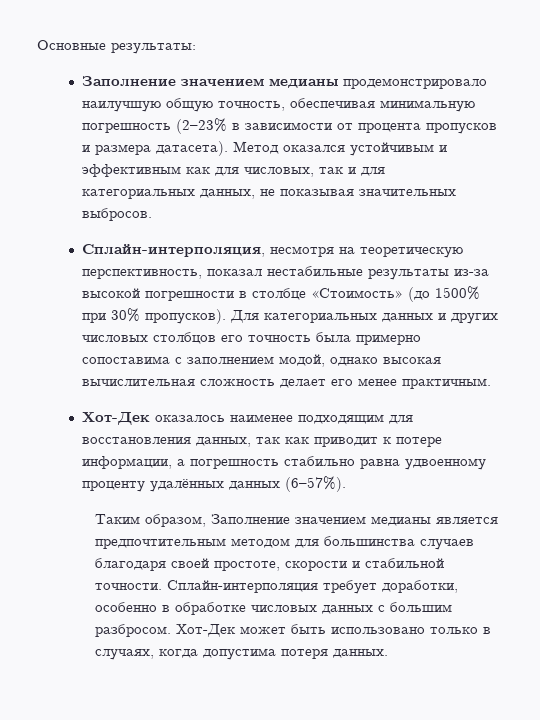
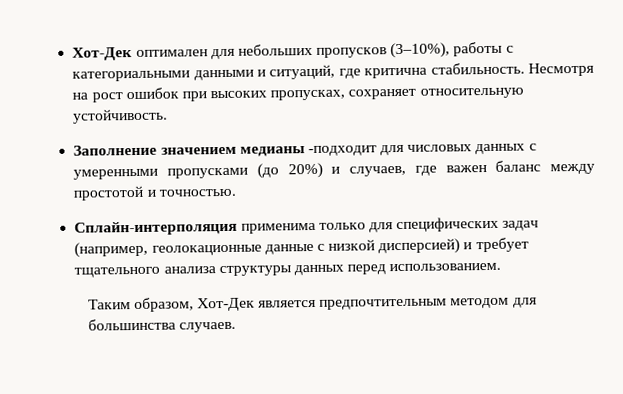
[37,40,196,54] [82,76,488,89] [82,98,476,112] [82,118,498,134] [82,141,448,156] [82,164,386,177] [82,189,457,199] [82,208,153,221] [82,244,464,258] [82,266,490,280] [82,286,481,302] [82,308,499,324] [82,332,422,345] [82,354,442,367] [82,378,492,389] [82,412,414,425] [82,437,443,447] [82,456,487,470] [82,476,347,492] Основные результаты: // Заполнение значением медианы продемонстрировало наилучшую общую точность, обеспечивая минимальную погрешность (2–23% в зависимости от процента пропусков и размера датасета). Метод оказался устойчивым и эффективным как для числовых, так и для категориальных данных, не показывая значительных выбросов. // Сплайн-интерполяция, несмотря на теоретическую перспективность, показал нестабильные результаты из-за высокой погрешности в столбце «Стоимость» (до 1500% при 30% пропусков). Для категориальных данных и других числовых столбцов его точность была примерно сопоставима с заполнением модой, однако высокая вычислительная сложность делает его менее практичным. // Хот-Дек оказалось наименее подходящим для восстановления данных, так как приводит к потере информации, а погрешность стабильно равна удвоенному проценту удалённых данных (6–57%). -> [72,41,514,61] [72,62,594,82] [72,87,524,103] [72,108,169,124] [73,143,537,157] [73,160,596,180] [73,185,236,201] [74,216,540,236] [74,237,529,258] [74,262,502,278] Хот-Дек оптимален для небольших пропусков (3–10%), работы с категориальными данными и ситуаций, где критична стабильность. Несмотря на рост ошибок при высоких пропусках, сохраняет относительную устойчивость. // Заполнение значением медианы -подходит для числовых данных с умеренными пропусками (до 20%) и случаев, где важен баланс между простотой и точностью. // Сплайн-интерполяция применима только для специфических задач (например, геолокационные данные с низкой дисперсией) и требует тщательного анализа структуры данных перед использованием.
[210,514,431,526] Заполнение значением медианы -> [196,297,255,312] Хот-Дек
[419,539,474,550] [94,558,444,571] [94,580,458,594] [94,602,452,615] [94,624,491,637] [94,648,388,660] случаев благодаря своей простоте, скорости и стабильной точности. Сплайн-интерполяция требует доработки, особенно в обработке числовых данных с большим разбросом. Хот-Дек может быть использовано только в случаях, когда допустима потеря данных. -> [178,321,236,333] случаев.

